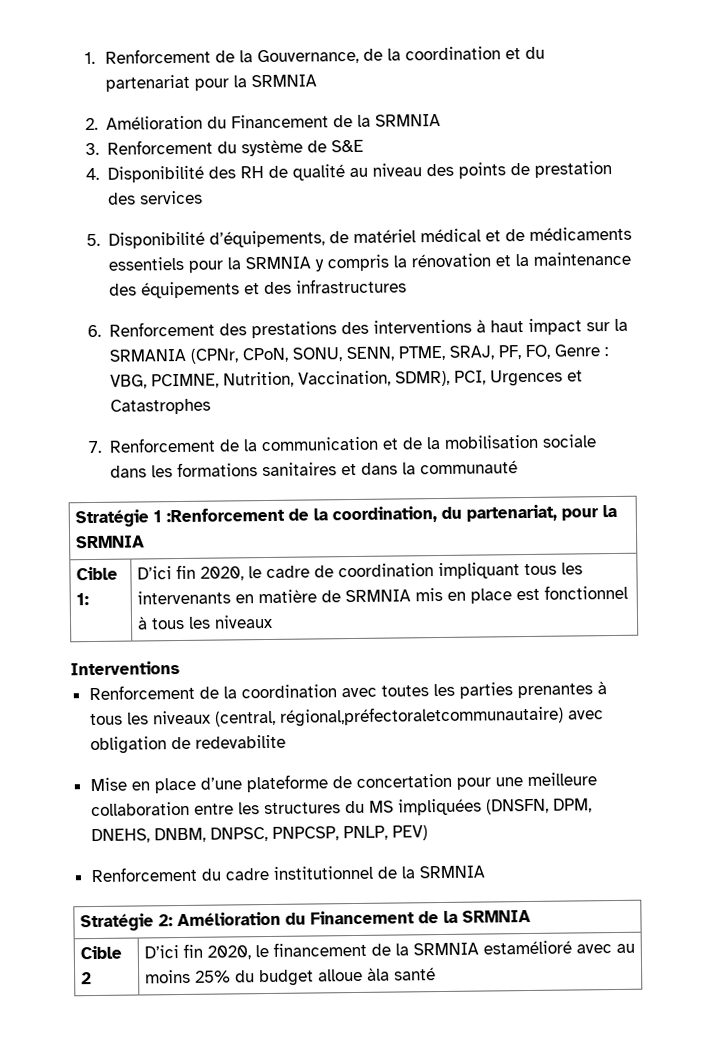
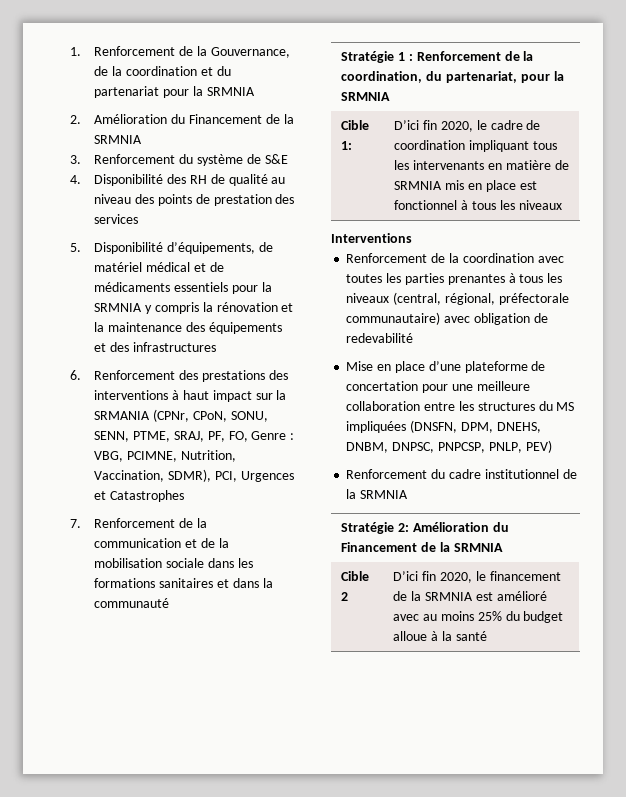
[165,507,285,523] :Renforcement -> [409,51,501,61] : Renforcement
[279,705,564,727] régional,préfectoraletcommunautaire) -> [444,293,569,305] [346,312,441,325] régional, préfectorale communautaire)
[194,734,286,749] redevabilite -> [346,333,414,343] redevabilité
[482,940,572,955] estamélioré -> [475,591,547,601] est amélioré
[366,967,390,981] àla -> [431,631,453,641] à la

